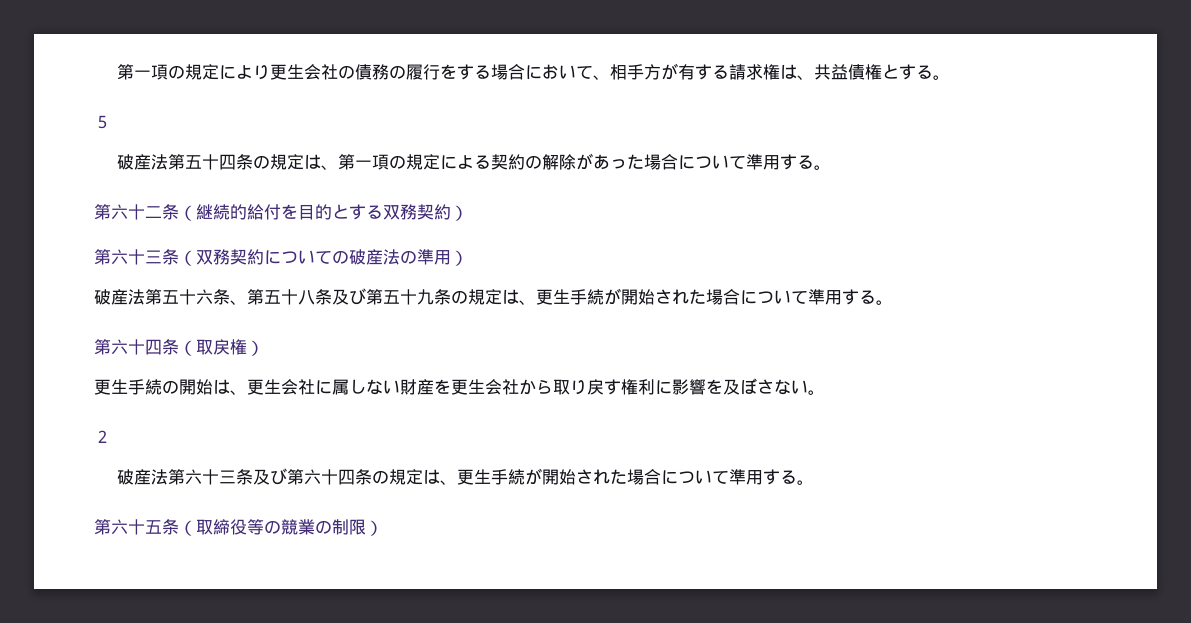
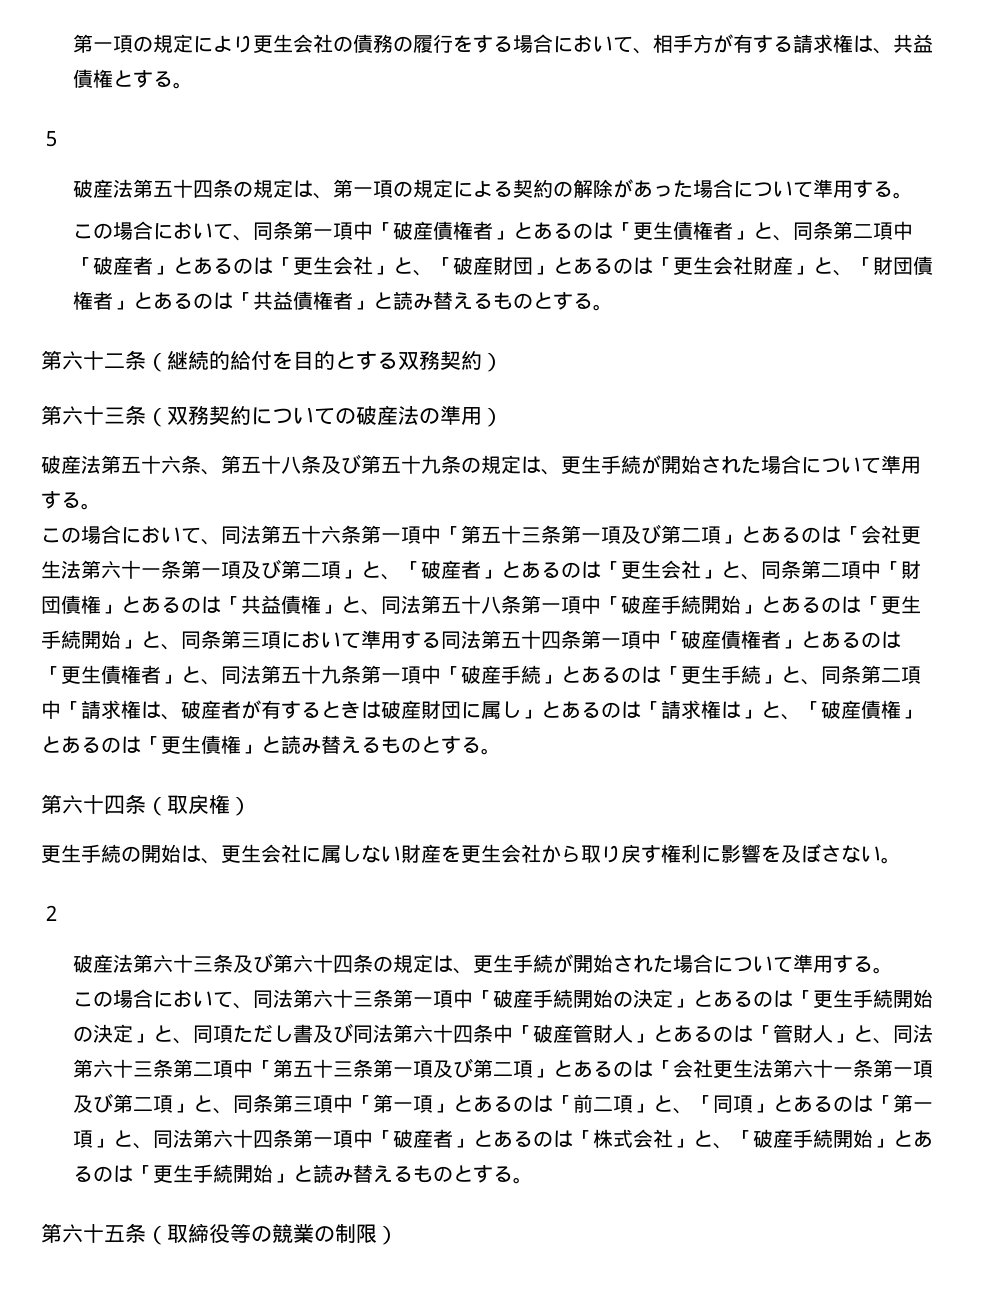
(831, 167) none -> [73,221,914,241] [73,256,934,276] [73,291,614,311] // この場合において、同条第一項中「破産債権者」とあるのは「更生債権者」と、同条第二項中「破産者」とあるのは「更生会社」と、「破産財団」とあるのは「更生会社財産」と、「財団債権者」とあるのは「共益債権者」と読み替えるものとする。
(893, 302) none -> [41,524,921,545] [41,559,921,580] [41,595,921,615] [41,630,901,650] [41,665,921,685] [41,700,921,720] [41,735,501,755] // この場合において、同法第五十六条第一項中「第五十三条第一項及び第二項」とあるのは「会社更生法第六十一条第一項及び第二項」と、「破産者」とあるのは「更生会社」と、同条第二項中「財団債権」とあるのは「共益債権」と、同法第五十八条第一項中「破産手続開始」とあるのは「更生手続開始」と、同条第三項において準用する同法第五十四条第一項中「破産債権者」とあるのは「更生債権者」と、同法第五十九条第一項中「破産手続」とあるのは「更生手続」と、同条第二項中「請求権は、破産者が有するときは破産財団に属し」とあるのは「請求権は」と、「破産債権」とあるのは「更生債権」と読み替えるものとする。
(814, 482) none -> [73,989,934,1009] [73,1023,934,1044] [73,1058,934,1078] [73,1093,934,1114] [73,1129,934,1149] [73,1164,534,1184] // この場合において、同法第六十三条第一項中「破産手続開始の決定」とあるのは「更生手続開始の決定」と、同項ただし書及び同法第六十四条中「破産管財人」とあるのは「管財人」と、同法第六十三条第二項中「第五十三条第一項及び第二項」とあるのは「会社更生法第六十一条第一項及び第二項」と、同条第三項中「第一項」とあるのは「前二項」と、「同項」とあるのは「第一項」と、同法第六十四条第一項中「破産者」とあるのは「株式会社」と、「破産手続開始」とあるのは「更生手続開始」と読み替えるものとする。

